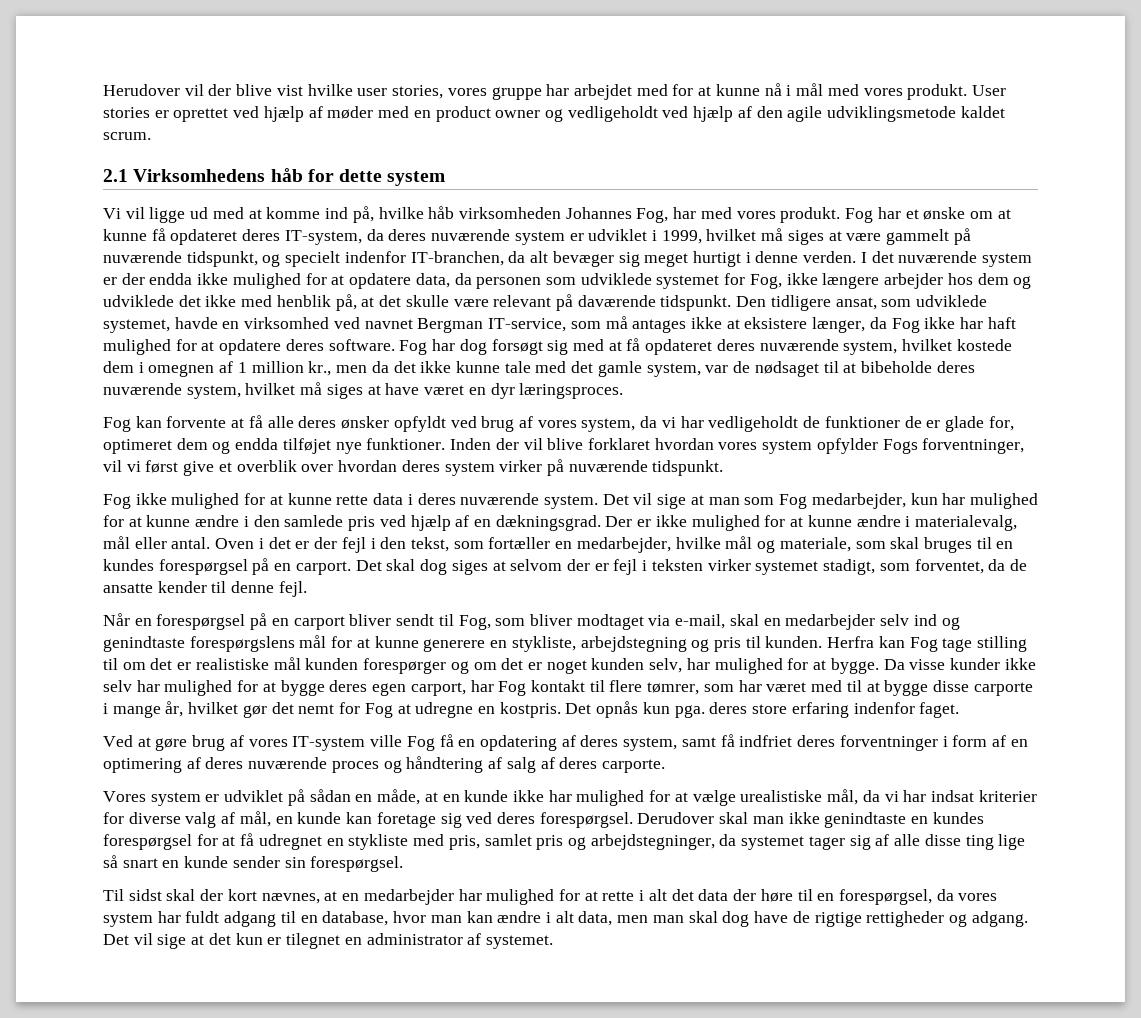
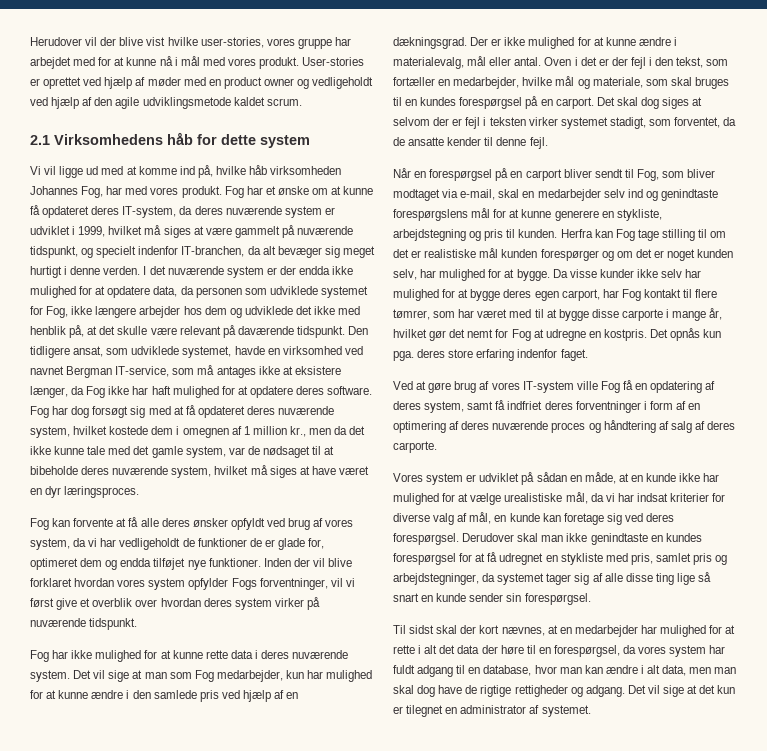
[357,85,444,99] user stories, -> [200,37,264,48] user-stories,
[971,85,1006,96] [103,107,150,118] User stories -> [302,57,365,66] User-stories
(131, 501) none -> [52,650,69,659] har

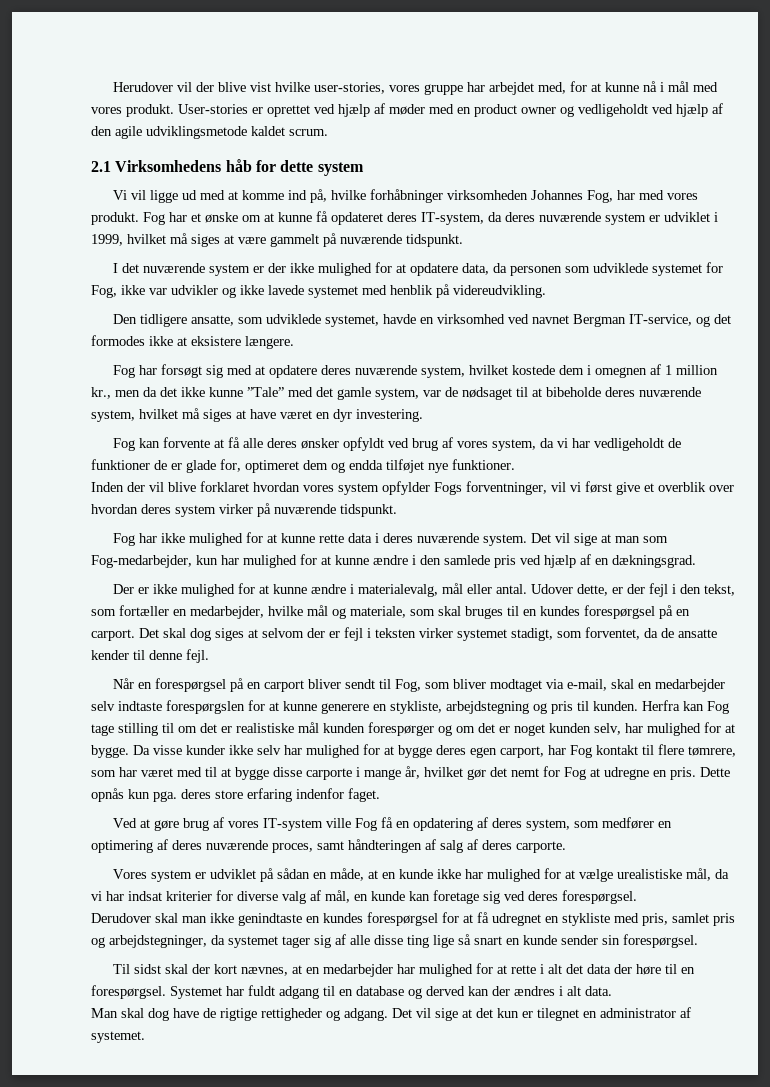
[73,57,96,66] med -> [538,82,567,94] med,
[249,165,268,175] håb -> [370,189,444,203] forhåbninger
[30,246,375,258] [30,266,141,278] tidspunkt, og specielt indenfor IT-branchen, da alt bevæger sig meget hurtigt i denne verden. -> [406,234,463,247] tidspunkt. //
[299,266,331,275] endda -> (287, 268) none
[95,306,361,318] [30,325,345,338] længere arbejder hos dem og udviklede det ikke med henblik på, at det skulle være relevant på daværende tidspunkt. -> [149,284,546,298] var udvikler og ikke lavede systemet med henblik på videreudvikling. //
[73,346,104,357] ansat, -> [191,315,235,326] ansatte,
[172,365,341,378] [30,386,373,398] [30,406,90,418] som må antages ikke at eksistere længer, da Fog ikke har haft mulighed for at opdatere deres software. Fog har dog -> [696,314,732,327] [91,335,294,349] [113,365,158,378] og det formodes ikke at eksistere længere. // Fog har
[185,405,245,418] få opdateret -> [269,365,318,378] opdatere
[87,446,106,455] tale -> [247,387,284,397] ”Tale”
[64,486,140,498] læringsproces. -> [356,409,423,422] investering.
(261, 562) none -> (515, 464) //
[194,670,283,682] Fog medarbejder, -> [91,555,192,568] Fog-medarbejder,
(467, 43) none -> (696, 561) //
[544,57,597,66] Oven i det -> [531,584,609,596] Udover dette,
[627,189,718,201] [393,208,491,221] ind og genindtaste forespørgslens mål -> [118,700,245,714] indtaste forespørgslen
[393,309,430,320] tømrer, -> [688,746,736,757] tømrere,
[603,329,669,341] kostpris. Det -> [670,767,730,780] pris. Dette
[467,400,686,413] samt få indfriet deres forventninger i form af -> [574,817,655,829] som medfører
[551,420,656,433] proces og håndtering -> [272,839,422,853] proces, samt håndteringen
(459, 539) none -> (637, 897) //
[553,645,707,657] forespørgsel, da vores system -> [91,985,222,999] forespørgsel. Systemet
[483,665,737,676] database, hvor man kan ændre i alt data, men man -> [356,986,612,999] [91,1008,118,1018] database og derved kan der ændres i alt data. // Man

